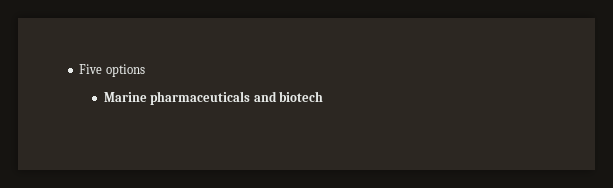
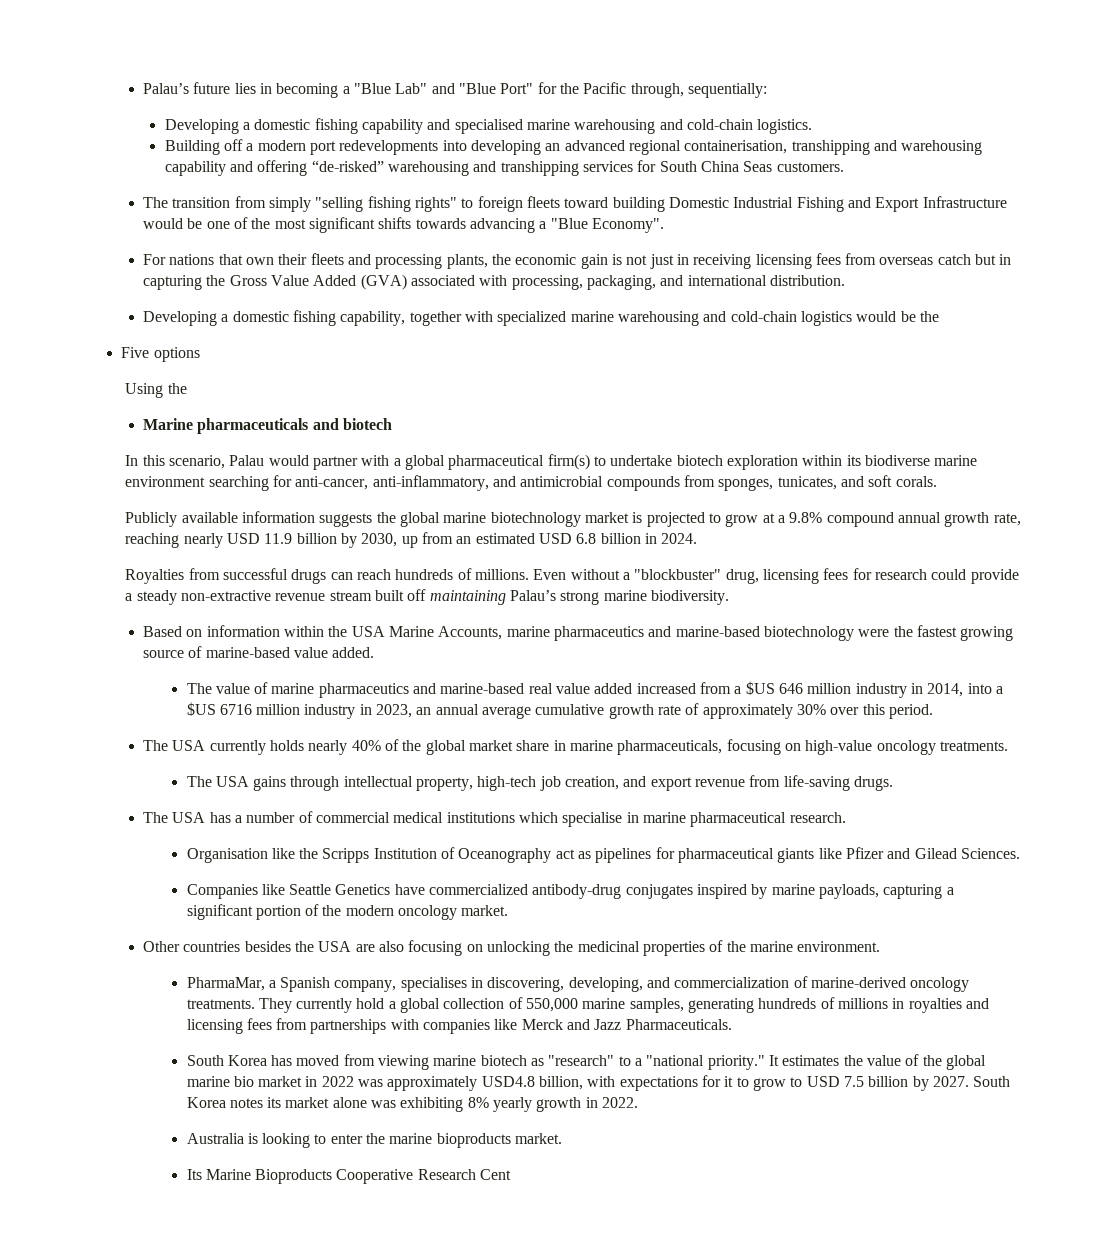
(79, 69) none -> [143,82,767,98] [164,118,813,134] [164,139,983,155] [164,160,844,176] [143,196,1007,212] [143,217,664,233] [143,253,1012,269] [143,274,845,290] [143,310,939,326] Palau’s future lies in becoming a "Blue Lab" and "Blue Port" for the Pacific through, sequentially: // Developing a domestic fishing capability and specialised marine warehousing and cold-chain logistics. // Building off a modern port redevelopments into developing an advanced regional containerisation, transhipping and warehousing capability and offering “de-risked” warehousing and transhipping services for South China Seas customers. // The transition from simply "selling fishing rights" to foreign fleets toward building Domestic Industrial Fishing and Export Infrastructure would be one of the most significant shifts towards advancing a "Blue Economy". // For nations that own their fleets and processing plants, the economic gain is not just in receiving licensing fees from overseas catch but in capturing the Gross Value Added (GVA) associated with processing, packaging, and international distribution. // Developing a domestic fishing capability, together with specialized marine warehousing and cold-chain logistics would be the //
(145, 70) none -> [125,383,187,398] // Using the
(324, 96) none -> [125,454,978,470] [125,475,937,491] [125,511,1021,527] [125,532,698,548] [125,568,1019,584] [125,589,729,605] [143,625,1014,641] [143,646,375,658] [186,681,1003,698] [186,702,933,719] [143,739,1008,755] [186,775,894,791] [143,811,846,827] [186,847,1020,863] [186,884,954,899] [186,904,509,920] [143,940,881,956] [186,976,970,992] [186,997,989,1013] [186,1018,732,1034] [186,1054,986,1070] [186,1075,1011,1091] [186,1097,639,1112] [186,1133,563,1148] [186,1169,512,1184] // In this scenario, Palau would partner with a global pharmaceutical firm(s) to undertake biotech exploration within its biodiverse marine environment searching for anti-cancer, anti-inflammatory, and antimicrobial compounds from sponges, tunicates, and soft corals. // Publicly available information suggests the global marine biotechnology market is projected to grow at a 9.8% compound annual growth rate, reaching nearly USD 11.9 billion by 2030, up from an estimated USD 6.8 billion in 2024. // Royalties from successful drugs can reach hundreds of millions. Even without a "blockbuster" drug, licensing fees for research could provide a steady non-extractive revenue stream built off maintaining Palau’s strong marine biodiversity. // Based on information within the USA Marine Accounts, marine pharmaceutics and marine-based biotechnology were the fastest growing source of marine-based value added. // The value of marine pharmaceutics and marine-based real value added increased from a $US 646 million industry in 2014, into a $US 6716 million industry in 2023, an annual average cumulative growth rate of approximately 30% over this period. // The USA currently holds nearly 40% of the global market share in marine pharmaceuticals, focusing on high-value oncology treatments. // The USA gains through intellectual property, high-tech job creation, and export revenue from life-saving drugs. // The USA has a number of commercial medical institutions which specialise in marine pharmaceutical research. // Organisation like the Scripps Institution of Oceanography act as pipelines for pharmaceutical giants like Pfizer and Gilead Sciences. // Companies like Seattle Genetics have commercialized antibody-drug conjugates inspired by marine payloads, capturing a significant portion of the modern oncology market. // Other countries besides the USA are also focusing on unlocking the medicinal properties of the marine environment. // PharmaMar, a Spanish company, specialises in discovering, developing, and commercialization of marine-derived oncology treatments. They currently hold a global collection of 550,000 marine samples, generating hundreds of millions in royalties and licensing fees from partnerships with companies like Merck and Jazz Pharmaceuticals. // South Korea has moved from viewing marine biotech as "research" to a "national priority." It estimates the value of the global marine bio market in 2022 was approximately USD4.8 billion, with expectations for it to grow to USD 7.5 billion by 2027. South Korea notes its market alone was exhibiting 8% yearly growth in 2022. // Australia is looking to enter the marine bioproducts market. // Its Marine Bioproducts Cooperative Research Cent

